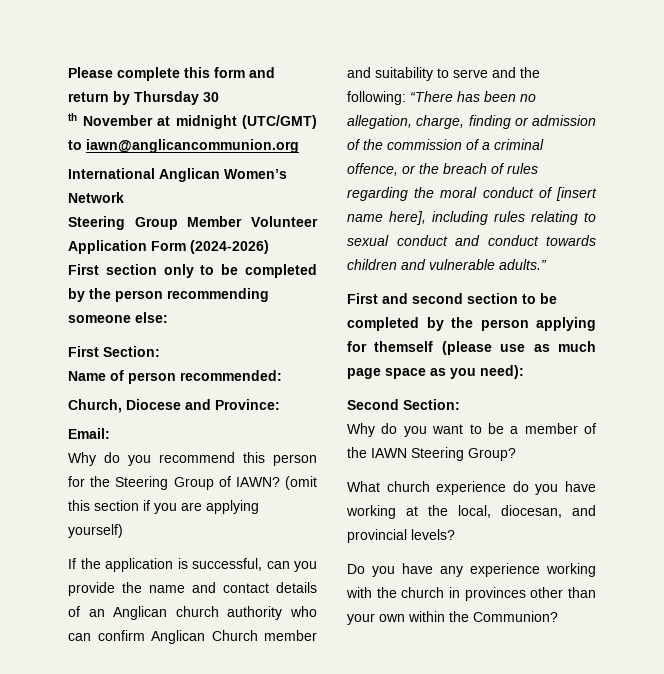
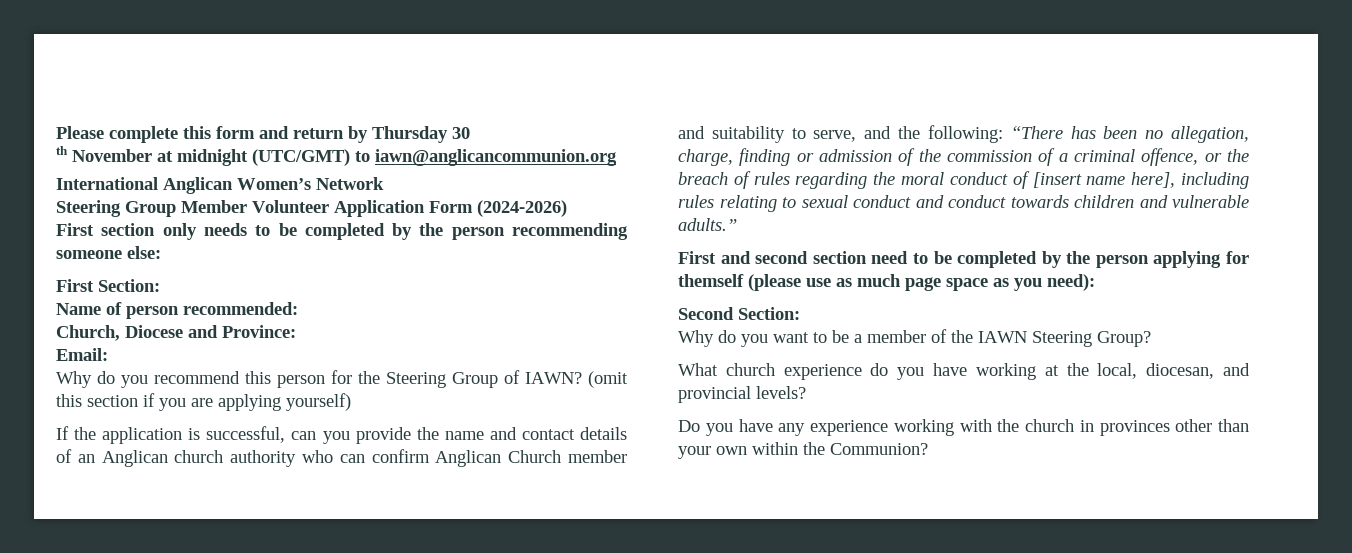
(194, 271) none -> [203,223,247,236] needs
[453,69,488,78] serve -> [813,130,857,142] serve,
(518, 298) none -> [871,251,909,264] need

